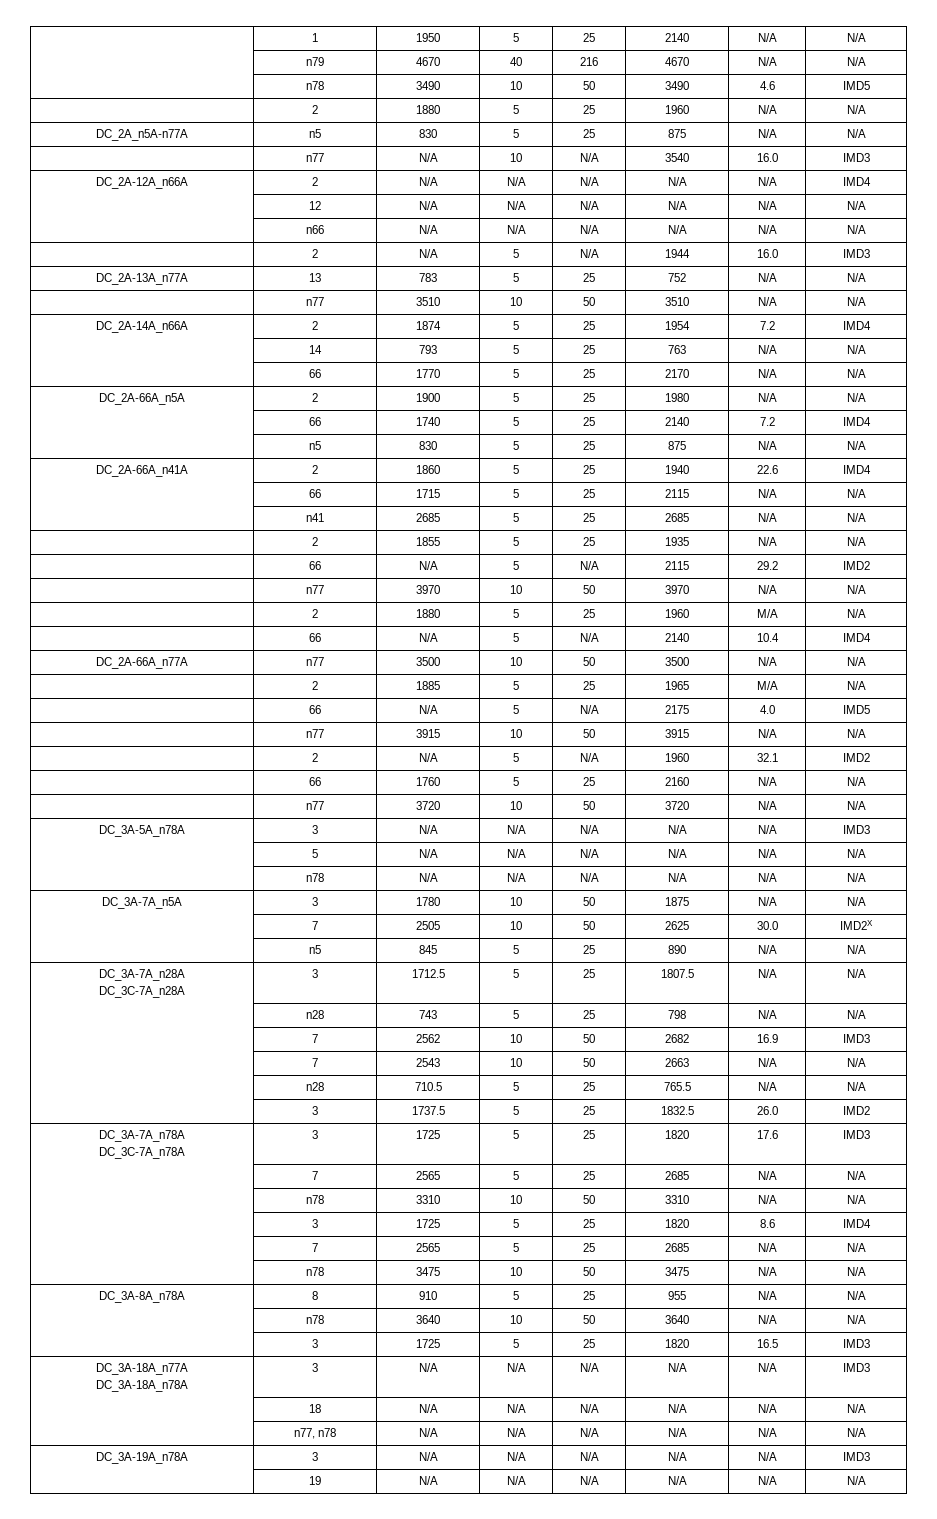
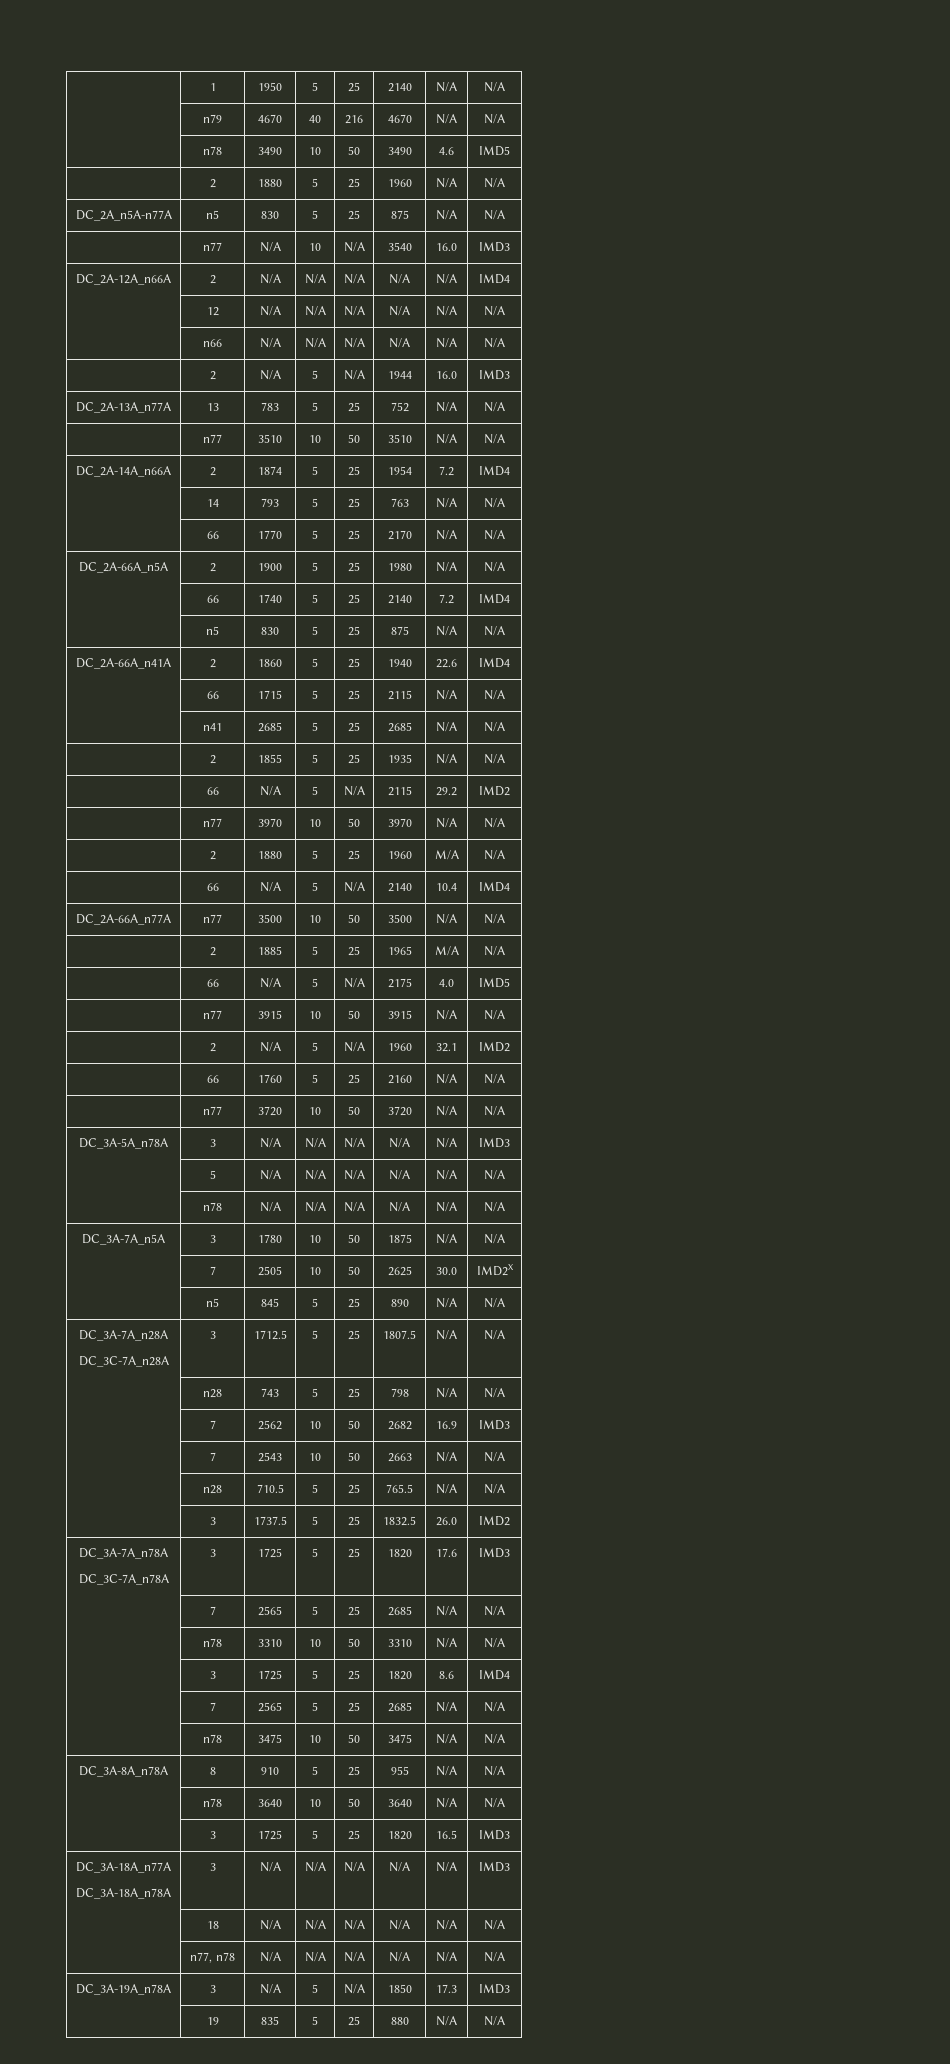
[506,1452,526,1461] [579,1452,599,1461] [667,1452,687,1461] [757,1452,777,1461] N/A | N/A | N/A | N/A -> [312,1984,318,1993] [343,1984,365,1994] [387,1984,412,1993] [436,1984,457,1993] 5 | N/A | 1850 | 17.3
[418,1476,438,1485] [506,1476,526,1485] [579,1476,599,1485] [667,1476,687,1485] [757,1476,777,1485] [846,1476,866,1485] N/A | N/A | N/A | N/A | N/A | N/A -> [261,2016,279,2025] [312,2016,318,2025] [348,2016,360,2026] [390,2017,409,2025] [436,2016,457,2026] [484,2016,505,2026] 835 | 5 | 25 | 880 | N/A | N/A

